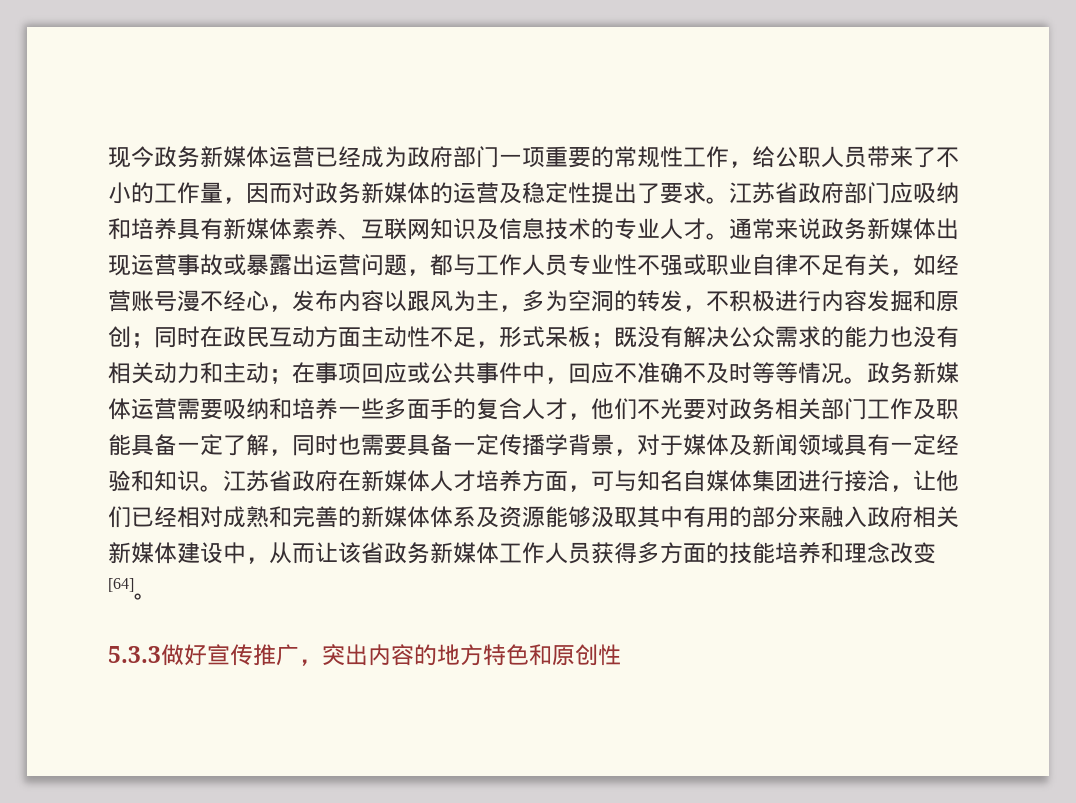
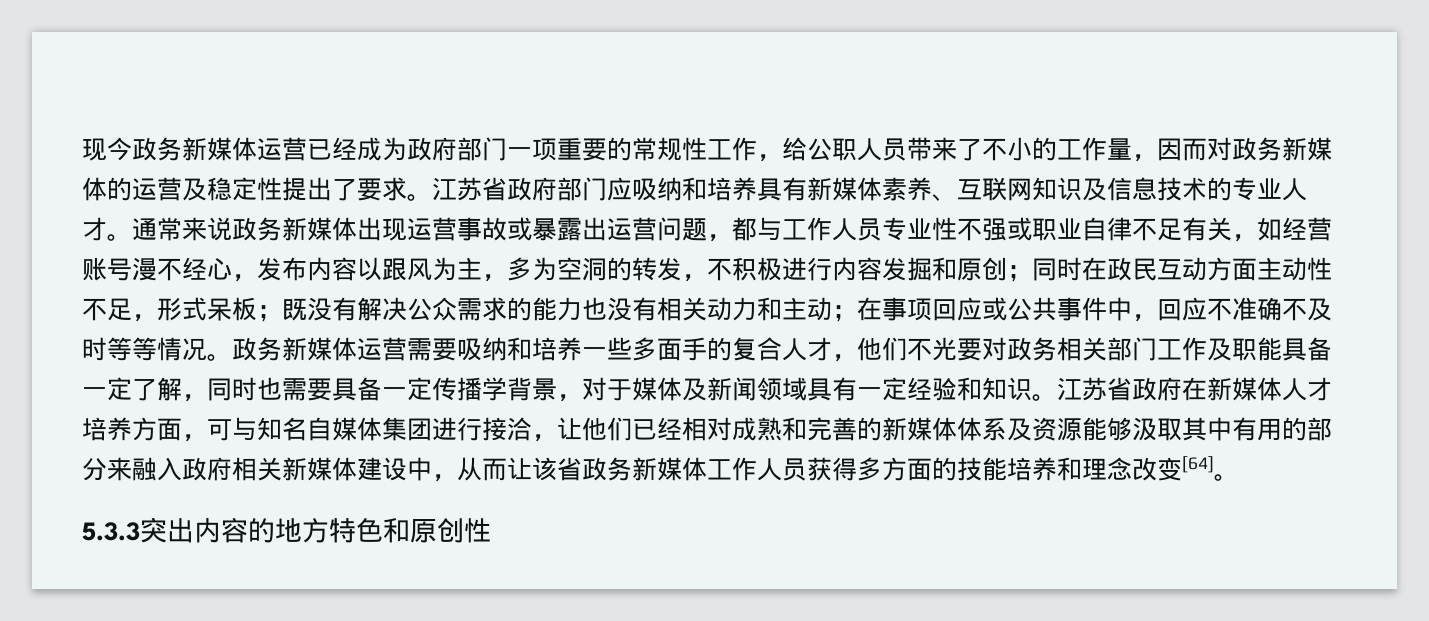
[161,644,322,666] 做好宣传推广， -> (140, 531) none

